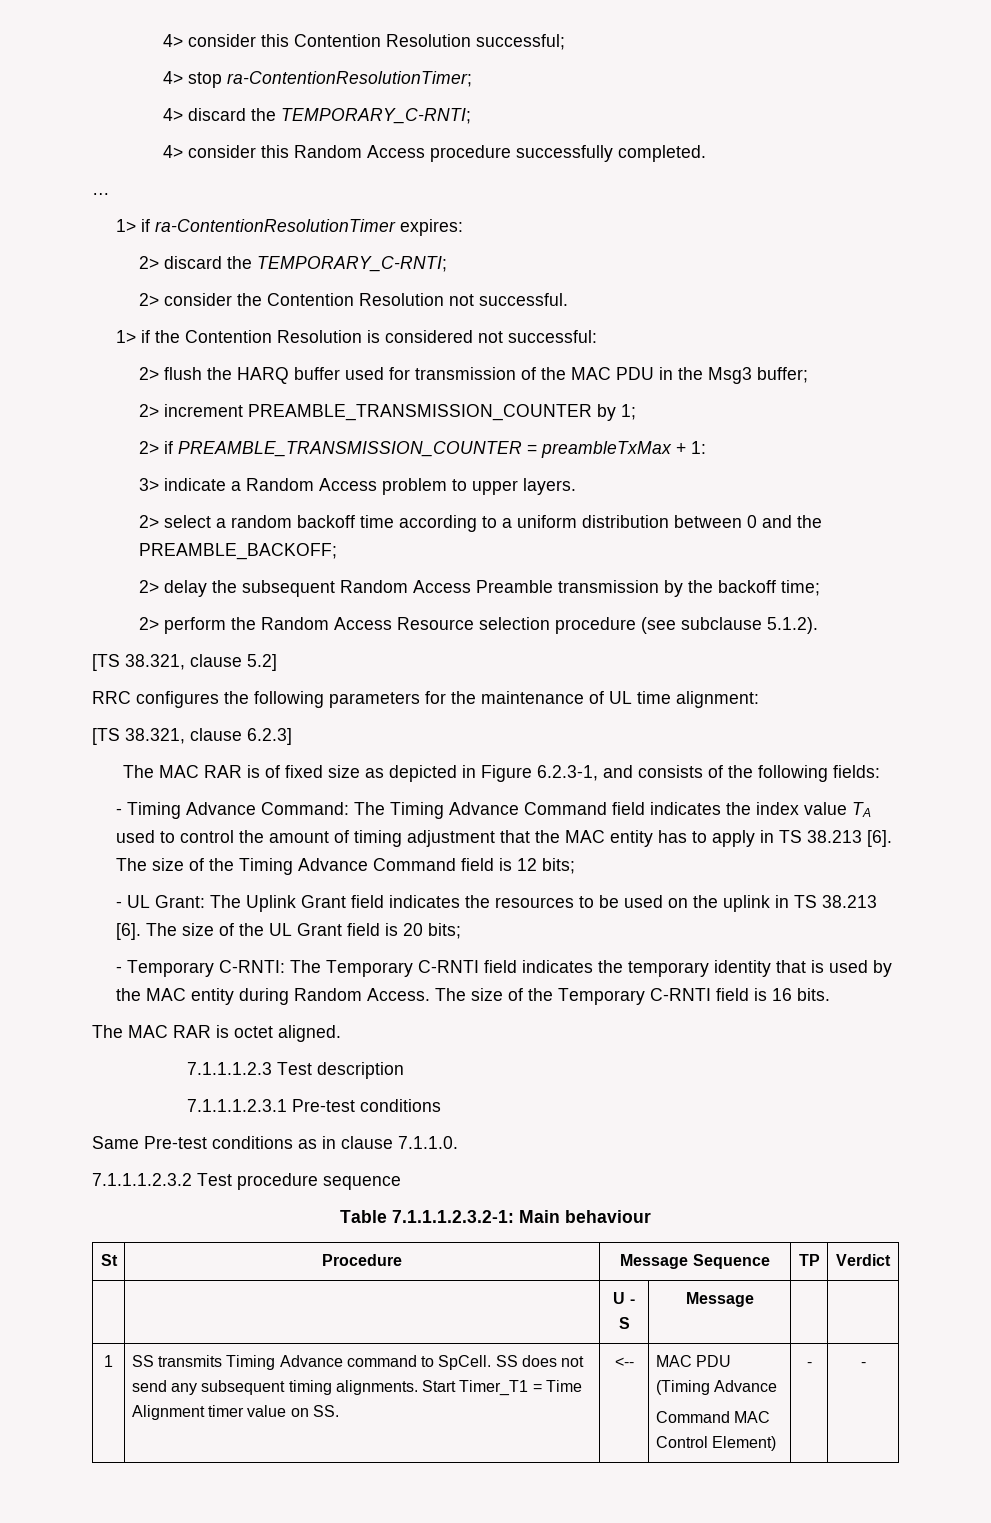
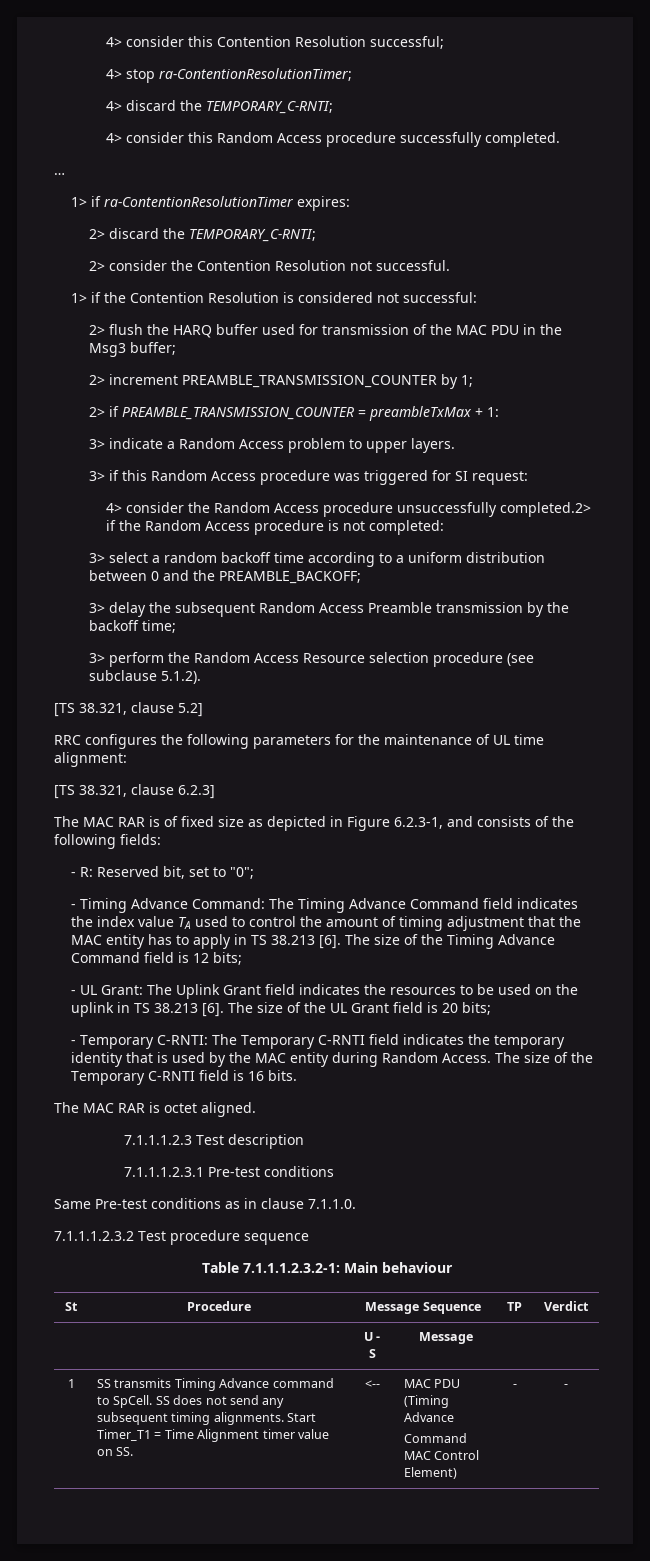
[139,515,160,528] 2> -> [88,470,528,485] [106,502,592,517] [106,520,445,535] [88,553,105,563] 3> if this Random Access procedure was triggered for SI request: // 4> consider the Random Access procedure unsuccessfully completed.2> if the Random Access procedure is not completed: // 3>
[139,580,160,593] 2> -> [88,603,105,613] 3>
[139,617,160,630] 2> -> [88,653,105,663] 3>
(880, 771) none -> [71,866,255,879] // - R: Reserved bit, set to "0";

